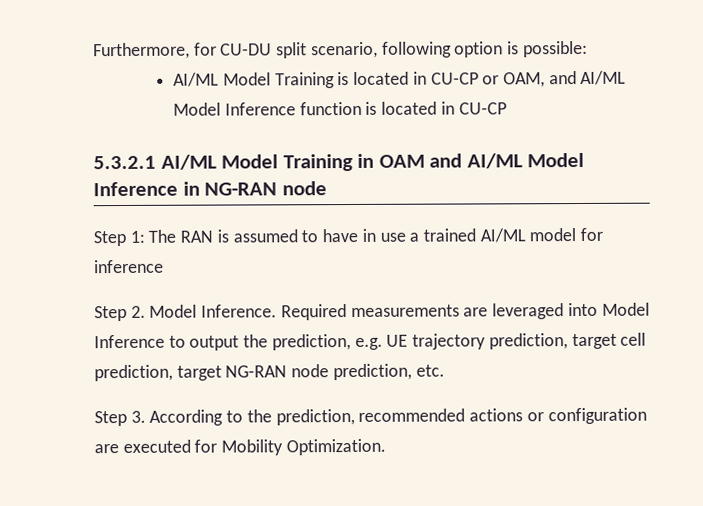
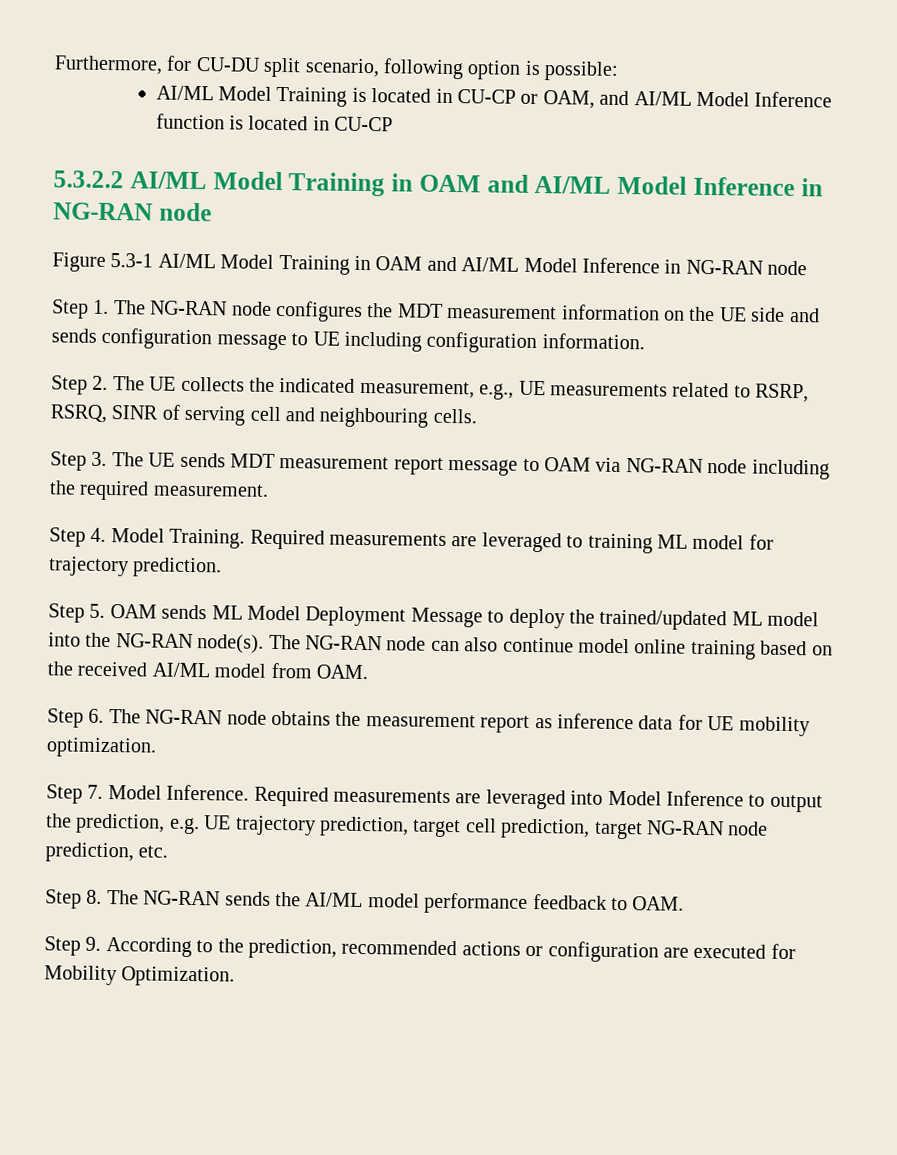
[93,155,156,170] 5.3.2.1 -> [53,170,823,197] [53,202,212,222] [52,252,154,272] 5.3.2.2 AI/ML Model Training in OAM and AI/ML Model Inference in NG-RAN node // Figure 5.3-1
[129,227,604,243] [94,259,164,274] [94,305,146,322] 1: The RAN is assumed to have in use a trained AI/ML model for inference // Step 2. -> [93,299,820,323] [51,327,645,354] [51,375,810,403] [50,404,477,428] [50,451,830,480] [49,480,269,501] [49,527,774,554] [48,556,223,578] [48,603,820,631] [48,632,833,660] [47,661,368,680] [47,708,810,737] [46,737,157,758] [46,784,104,804] 1. The NG-RAN node configures the MDT measurement information on the UE side and sends configuration message to UE including configuration information. // Step 2. The UE collects the indicated measurement, e.g., UE measurements related to RSRP, RSRQ, SINR of serving cell and neighbouring cells. // Step 3. The UE sends MDT measurement report message to OAM via NG-RAN node including the required measurement. // Step 4. Model Training. Required measurements are leveraged to training ML model for trajectory prediction. // Step 5. OAM sends ML Model Deployment Message to deploy the trained/updated ML model into the NG-RAN node(s). The NG-RAN node can also continue model online training based on the received AI/ML model from OAM. // Step 6. The NG-RAN node obtains the measurement report as inference data for UE mobility optimization. // Step 7.
[130,410,146,423] 3. -> [86,889,685,914] [44,936,102,956] 8. The NG-RAN sends the AI/ML model performance feedback to OAM. // Step 9.

